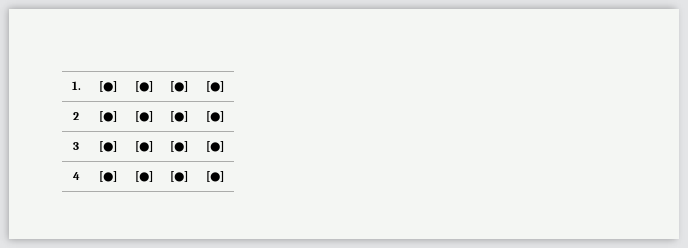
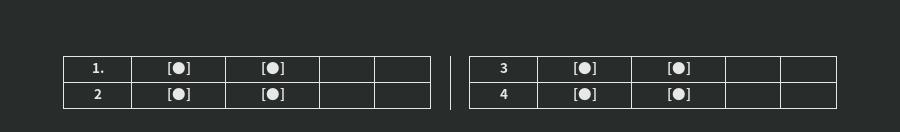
[169,81,188,92] [205,81,224,92] [●] | [●] -> (285, 69) |
[169,111,188,122] [205,111,224,122] [●] | [●] -> (285, 95) |
[169,141,188,152] [205,141,224,152] [●] | [●] -> (691, 69) |
[169,171,188,182] [205,171,224,182] [●] | [●] -> (691, 95) |

